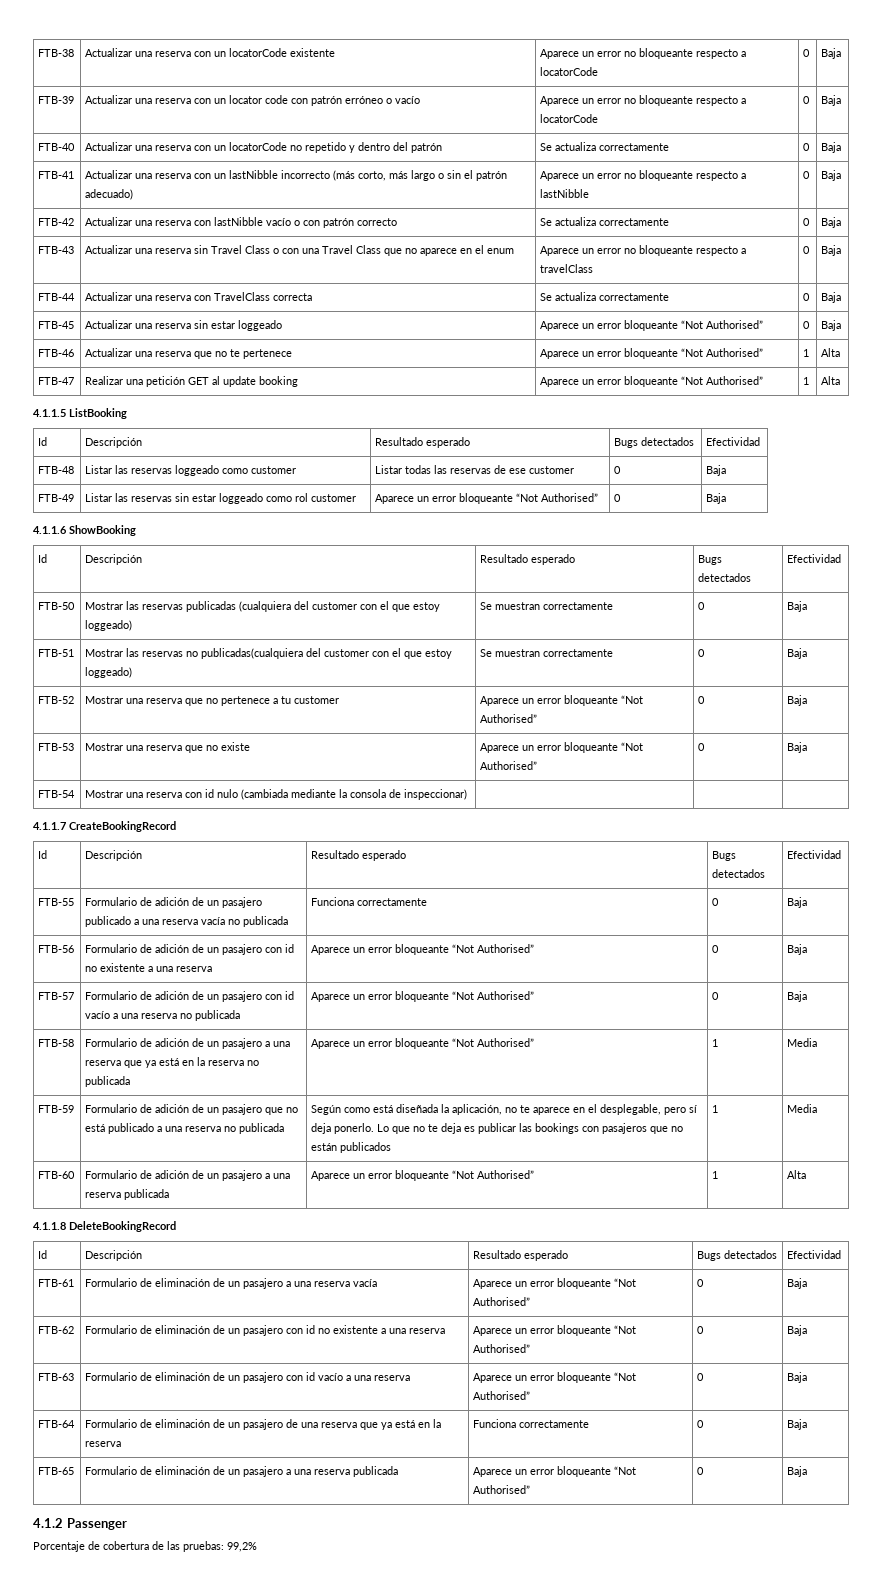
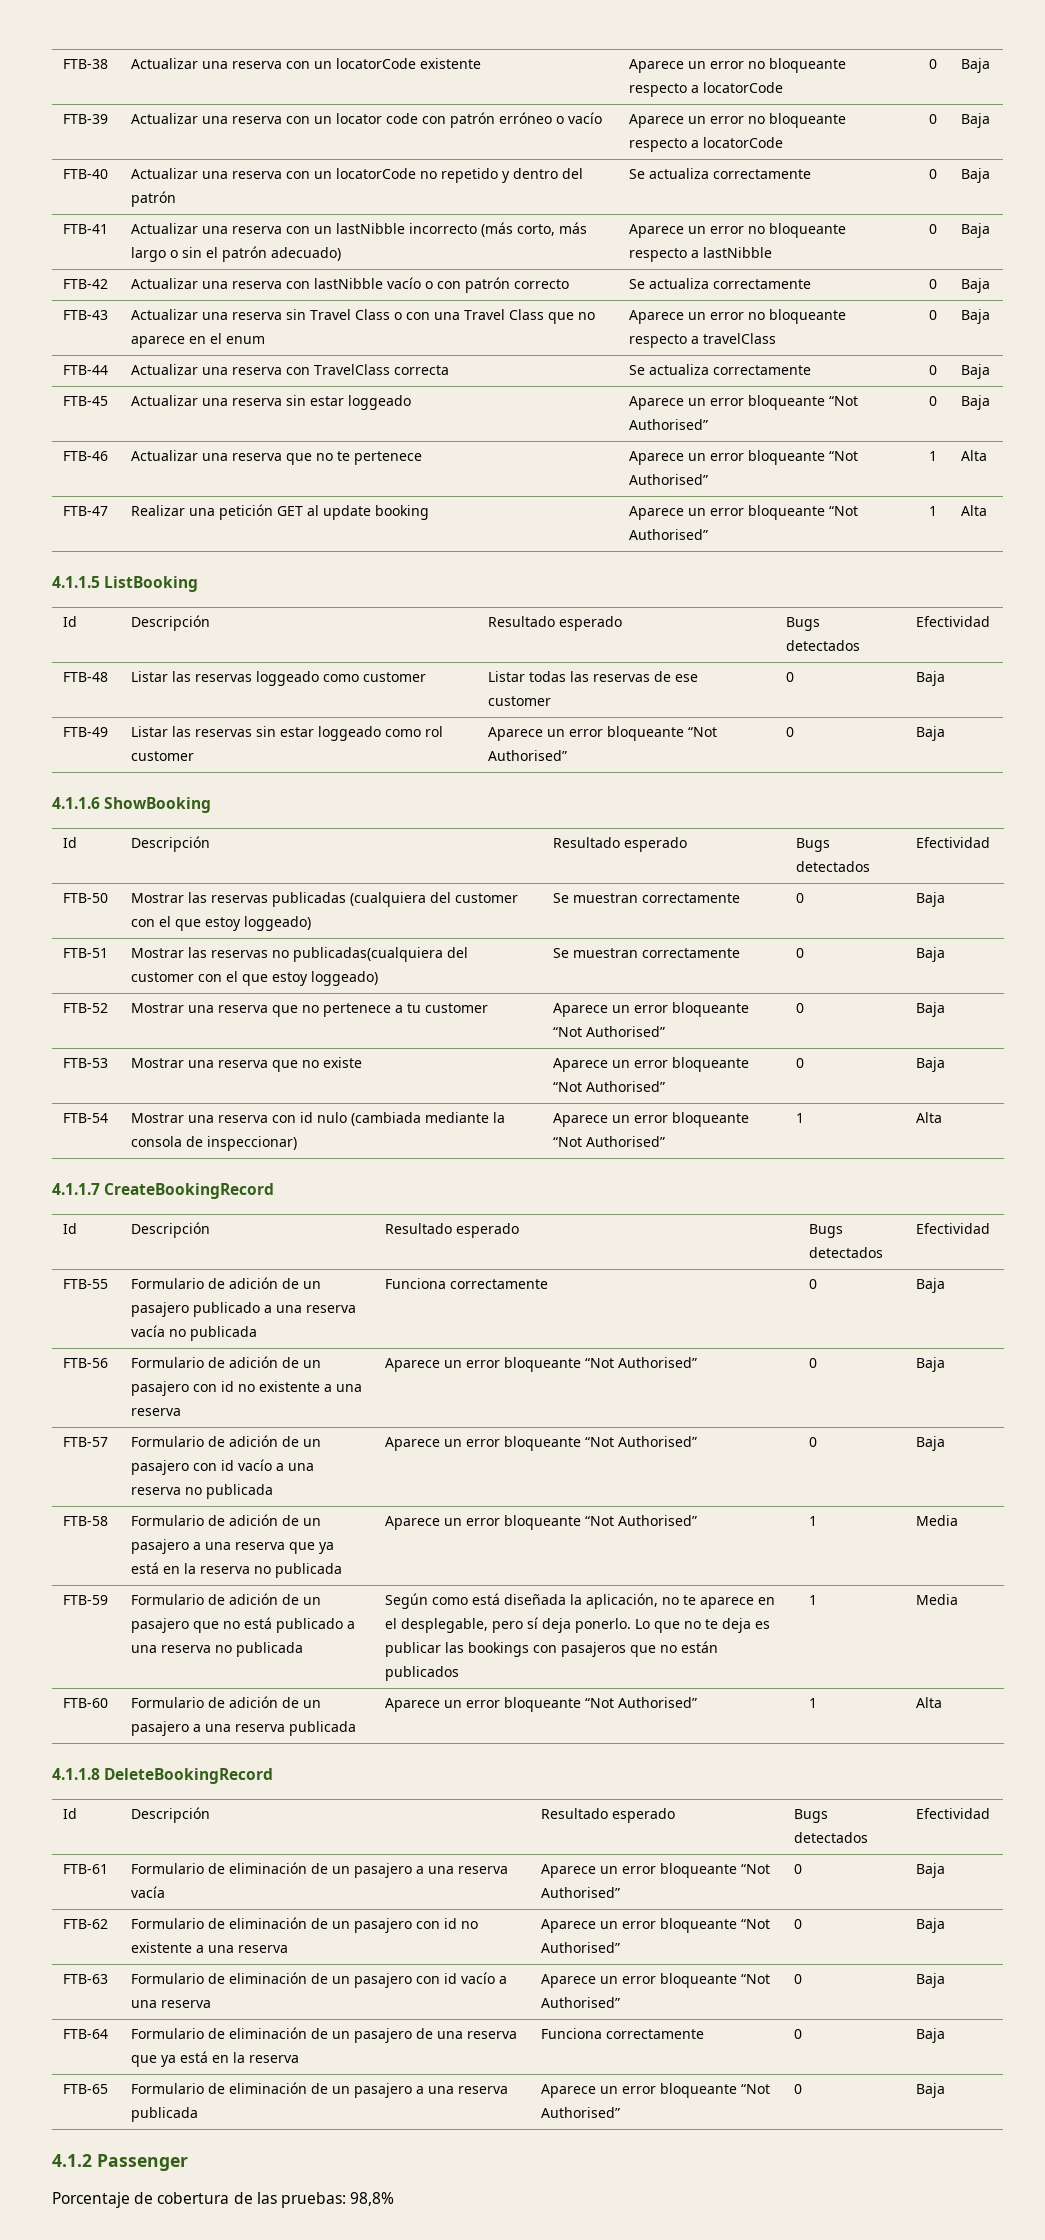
(468, 794) | | -> [553,1112,750,1127] [553,1136,666,1147] [796,1113,805,1123] [916,1112,943,1123] Aparece un error bloqueante “Not Authorised” | 1 | Alta
[227,1542,257,1552] 99,2% -> [350,2192,395,2206] 98,8%

